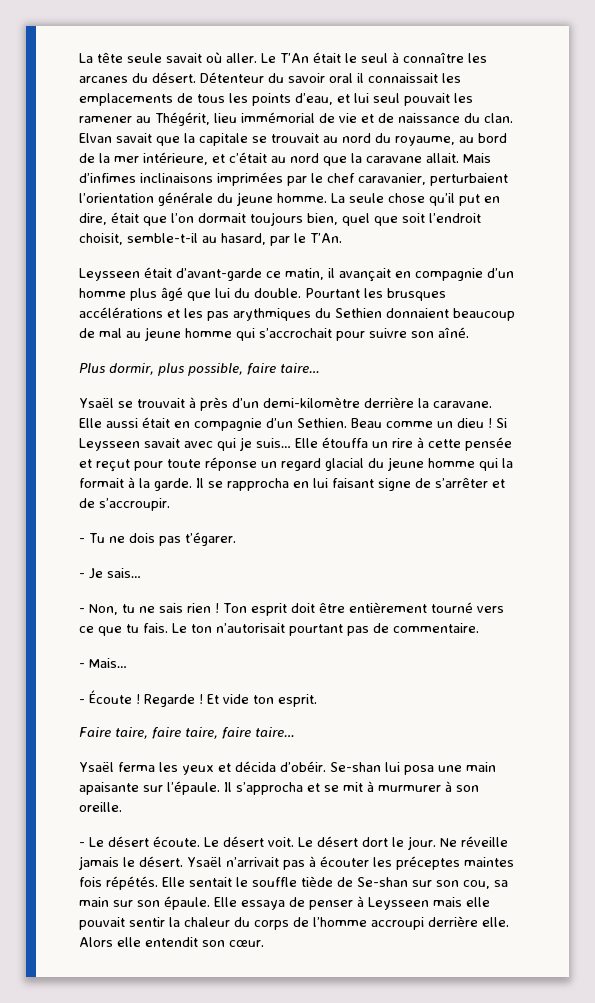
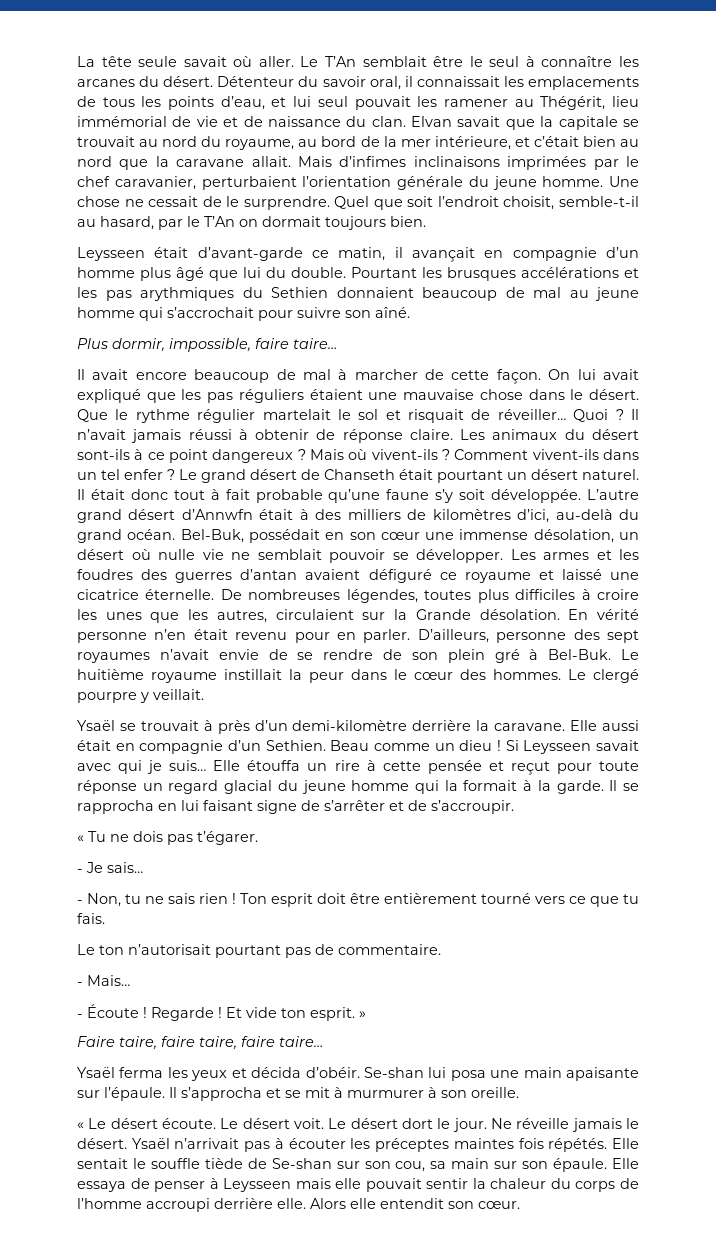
[313,52,341,63] était -> [362,56,464,67] semblait être
[329,73,353,83] oral -> [369,76,401,90] oral,
(267, 157) none -> [582,136,616,147] bien
[331,193,500,206] [79,212,370,226] La seule chose qu’il put en dire, était que l’on dormait toujours bien, quel -> [609,176,639,187] [77,196,370,210] Une chose ne cessait de le surprendre. Quel
[310,233,342,243] T’An. -> [204,216,426,230] T’An on dormait toujours bien.
[158,363,320,376] plus possible, faire taire… -> [169,338,337,352] [77,369,639,384] [77,389,640,403] [77,409,639,423] [77,429,639,443] [77,449,639,463] [77,469,639,483] [77,489,639,503] [77,509,639,523] [77,529,639,543] [77,549,639,563] [77,569,640,583] [77,589,640,603] [77,609,640,623] [77,629,639,643] [77,649,639,663] [77,669,639,683] [77,689,204,703] impossible, faire taire… // Il avait encore beaucoup de mal à marcher de cette façon. On lui avait expliqué que les pas réguliers étaient une mauvaise chose dans le désert. Que le rythme régulier martelait le sol et risquait de réveiller… Quoi ? Il n’avait jamais réussi à obtenir de réponse claire. Les animaux du désert sont-ils à ce point dangereux ? Mais où vivent-ils ? Comment vivent-ils dans un tel enfer ? Le grand désert de Chanseth était pourtant un désert naturel. Il était donc tout à fait probable qu’une faune s’y soit développée. L’autre grand désert d’Annwfn était à des milliers de kilomètres d’ici, au-delà du grand océan. Bel-Buk, possédait en son cœur une immense désolation, un désert où nulle vie ne semblait pouvoir se développer. Les armes et les foudres des guerres d’antan avaient défiguré ce royaume et laissé une cicatrice éternelle. De nombreuses légendes, toutes plus difficiles à croire les unes que les autres, circulaient sur la Grande désolation. En vérité personne n’en était revenu pour en parler. D’ailleurs, personne des sept royaumes n’avait envie de se rendre de son plein gré à Bel-Buk. Le huitième royaume instillait la peur dans le cœur des hommes. Le clergé pourpre y veillait.
[79,538,85,543] - -> [77,835,84,842] «
(168, 628) none -> (105, 918) //
(317, 700) none -> [359,1011,366,1018] »
[79,842,85,847] - -> [77,1122,84,1129] «

